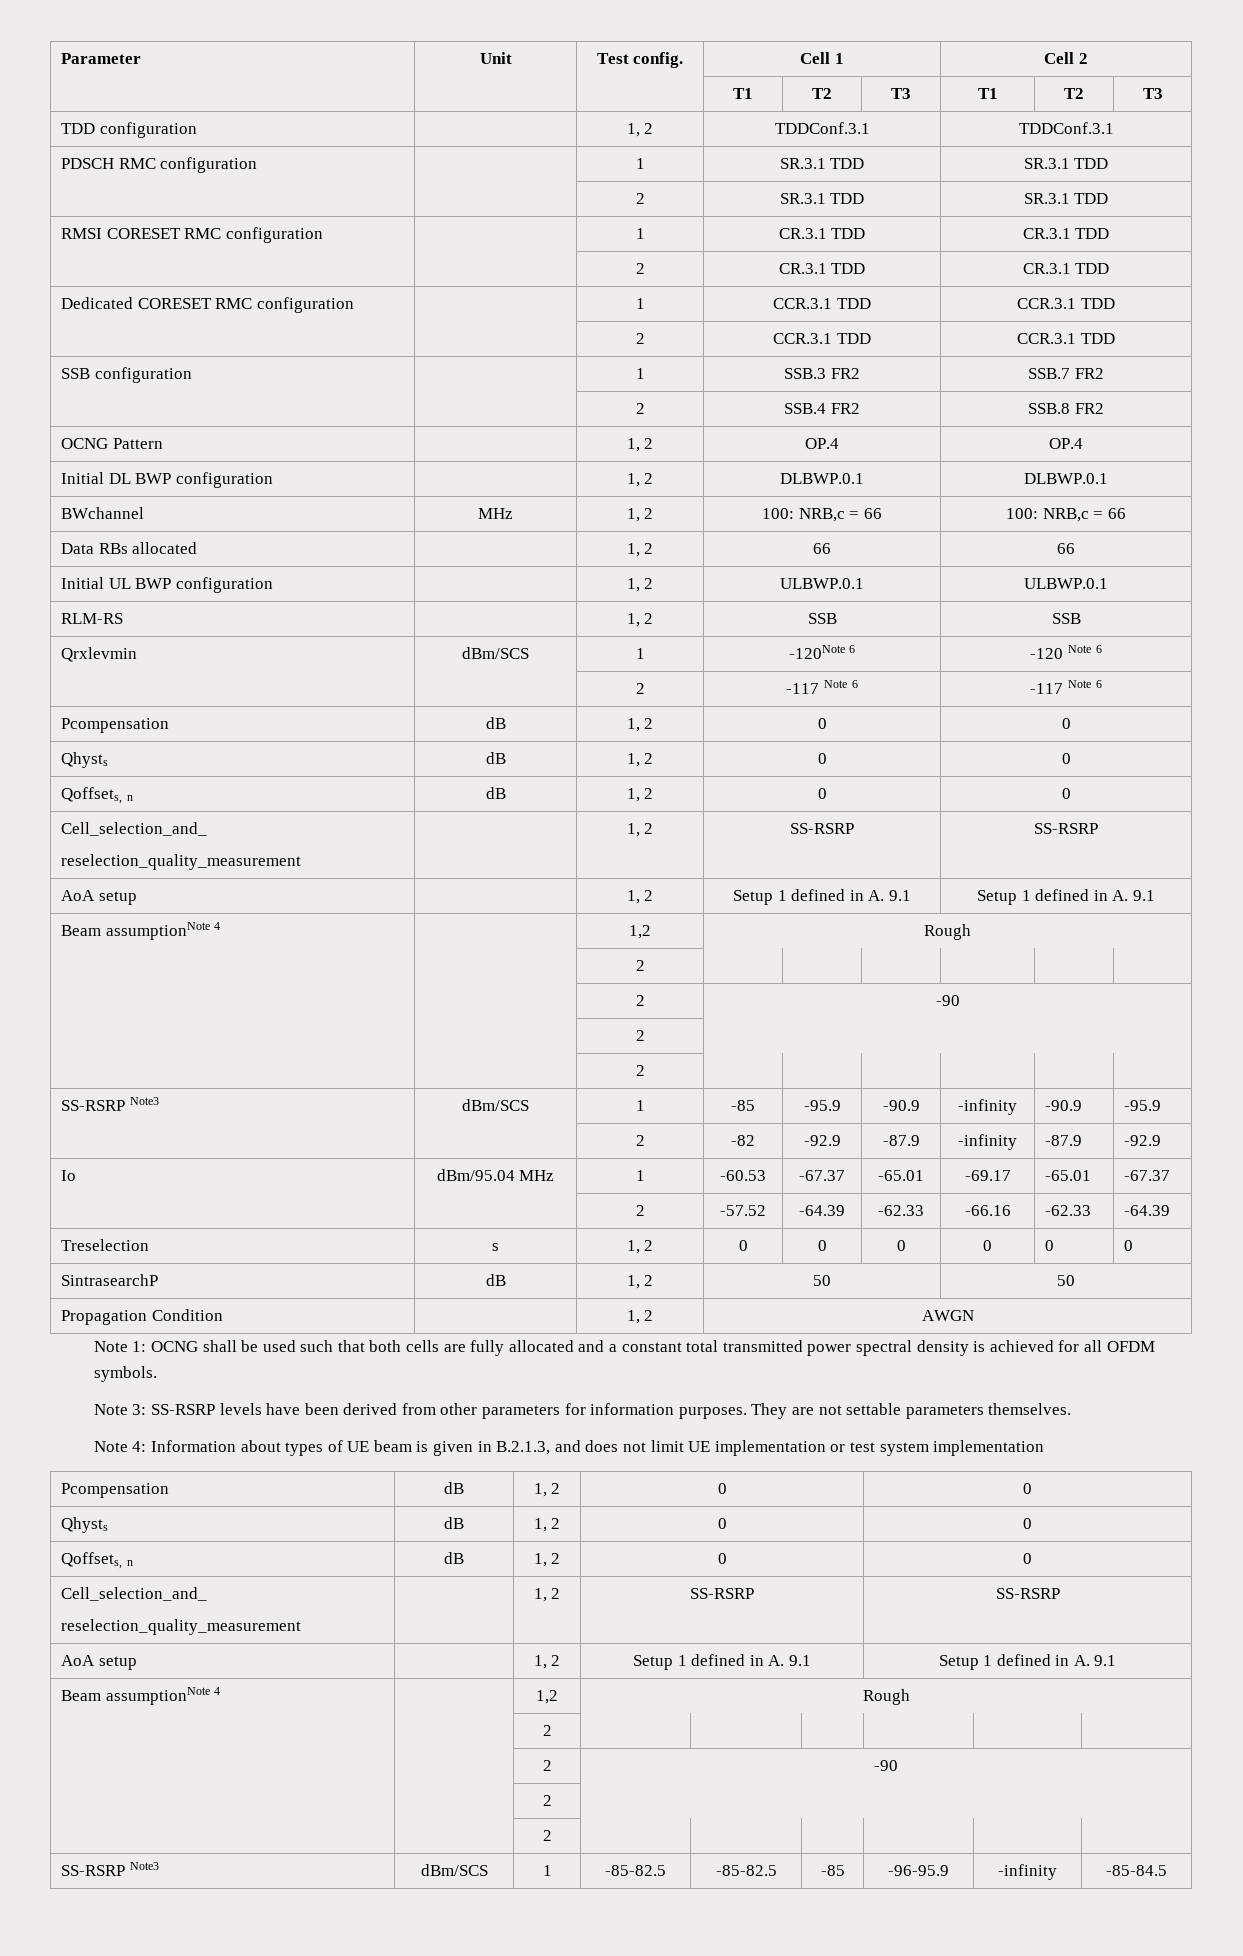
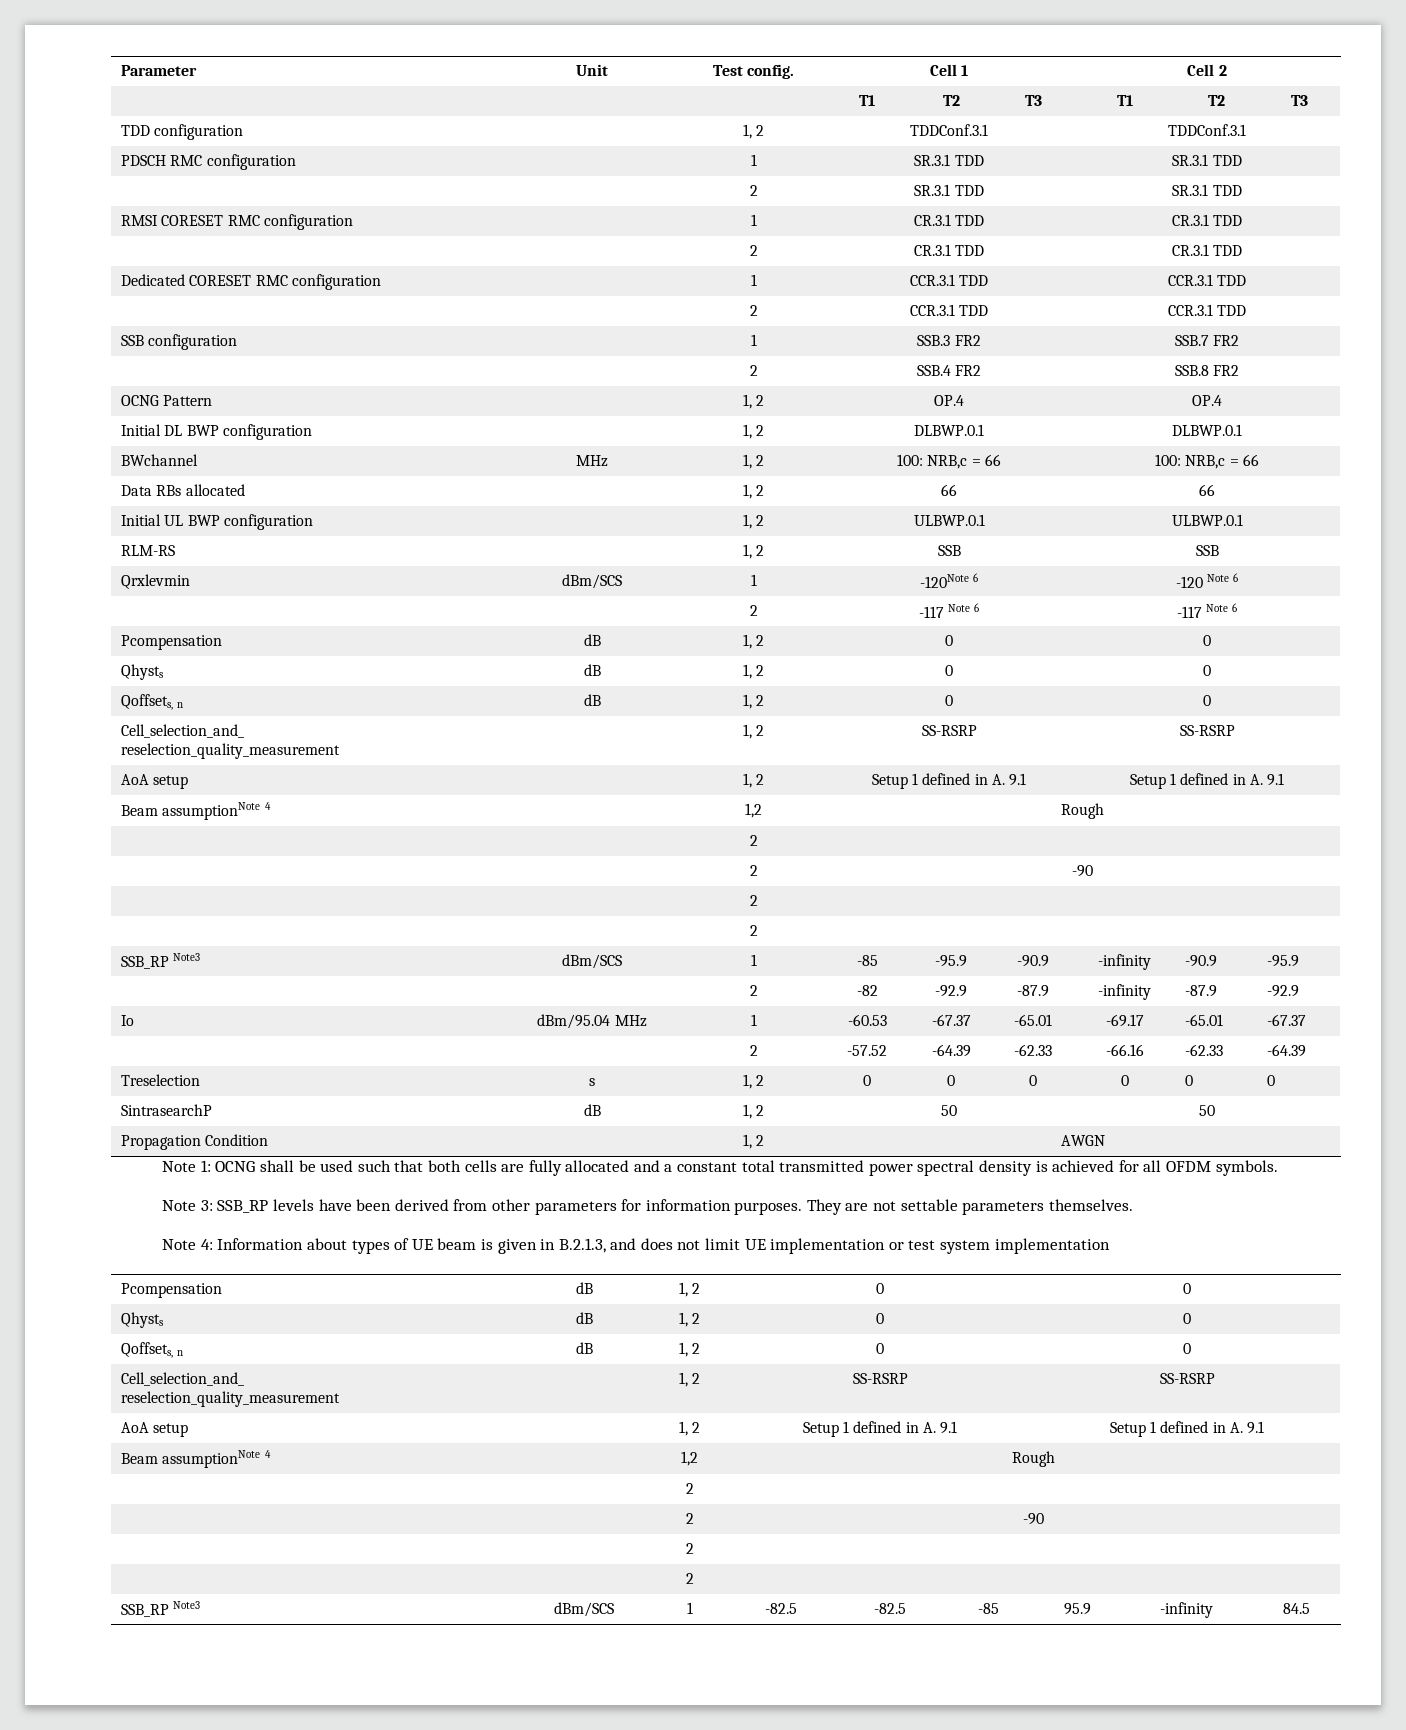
[61,1100,126,1111] SS-RSRP -> [121,956,170,969] SSB_RP
[150,1404,215,1415] SS-RSRP -> [217,1200,269,1213] SSB_RP
[61,1862,159,1876] [420,1864,488,1876] [542,1865,552,1876] [605,1865,666,1876] [715,1865,777,1876] [820,1865,845,1876] [888,1865,949,1876] [998,1864,1057,1880] [1106,1865,1167,1876] SS-RSRP Note3 | dBm/SCS | 1 | -85-82.5 | -85-82.5 | -85 | -96-95.9 | -infinity | -85-84.5 -> [121,1601,201,1617] [554,1602,614,1617] [686,1602,693,1614] [765,1603,797,1614] [873,1603,906,1614] [978,1603,999,1614] [1063,1603,1091,1615] [1160,1602,1213,1618] [1283,1603,1310,1614] SSB_RP Note3 | dBm/SCS | 1 | -82.5 | -82.5 | -85 | 95.9 | -infinity | 84.5

